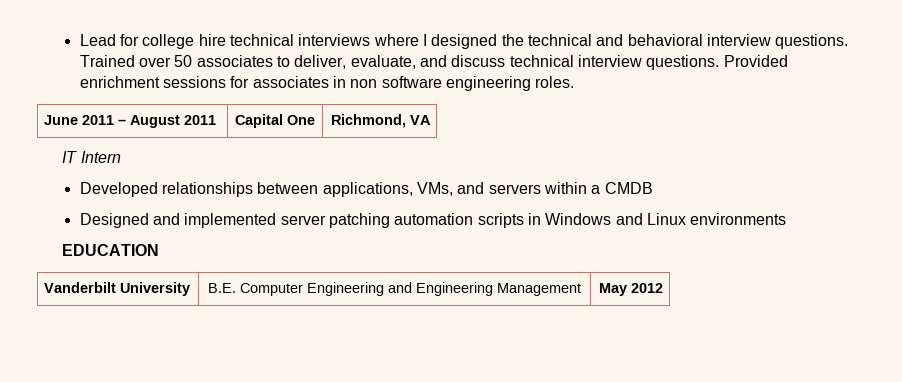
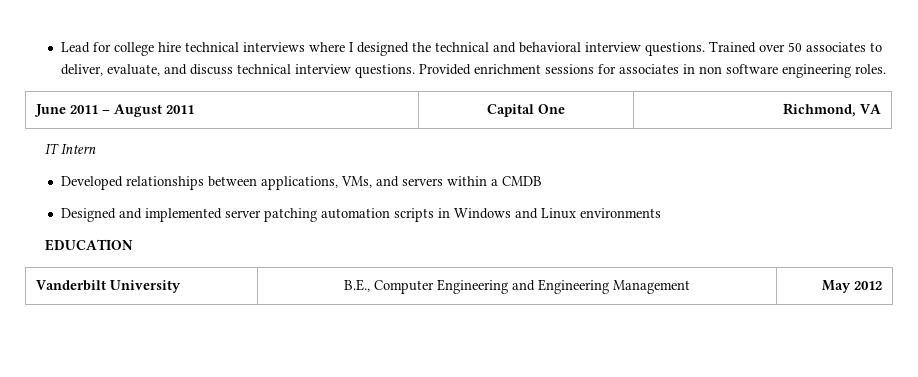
[208,283,236,293] B.E. -> [344,279,370,292] B.E.,

